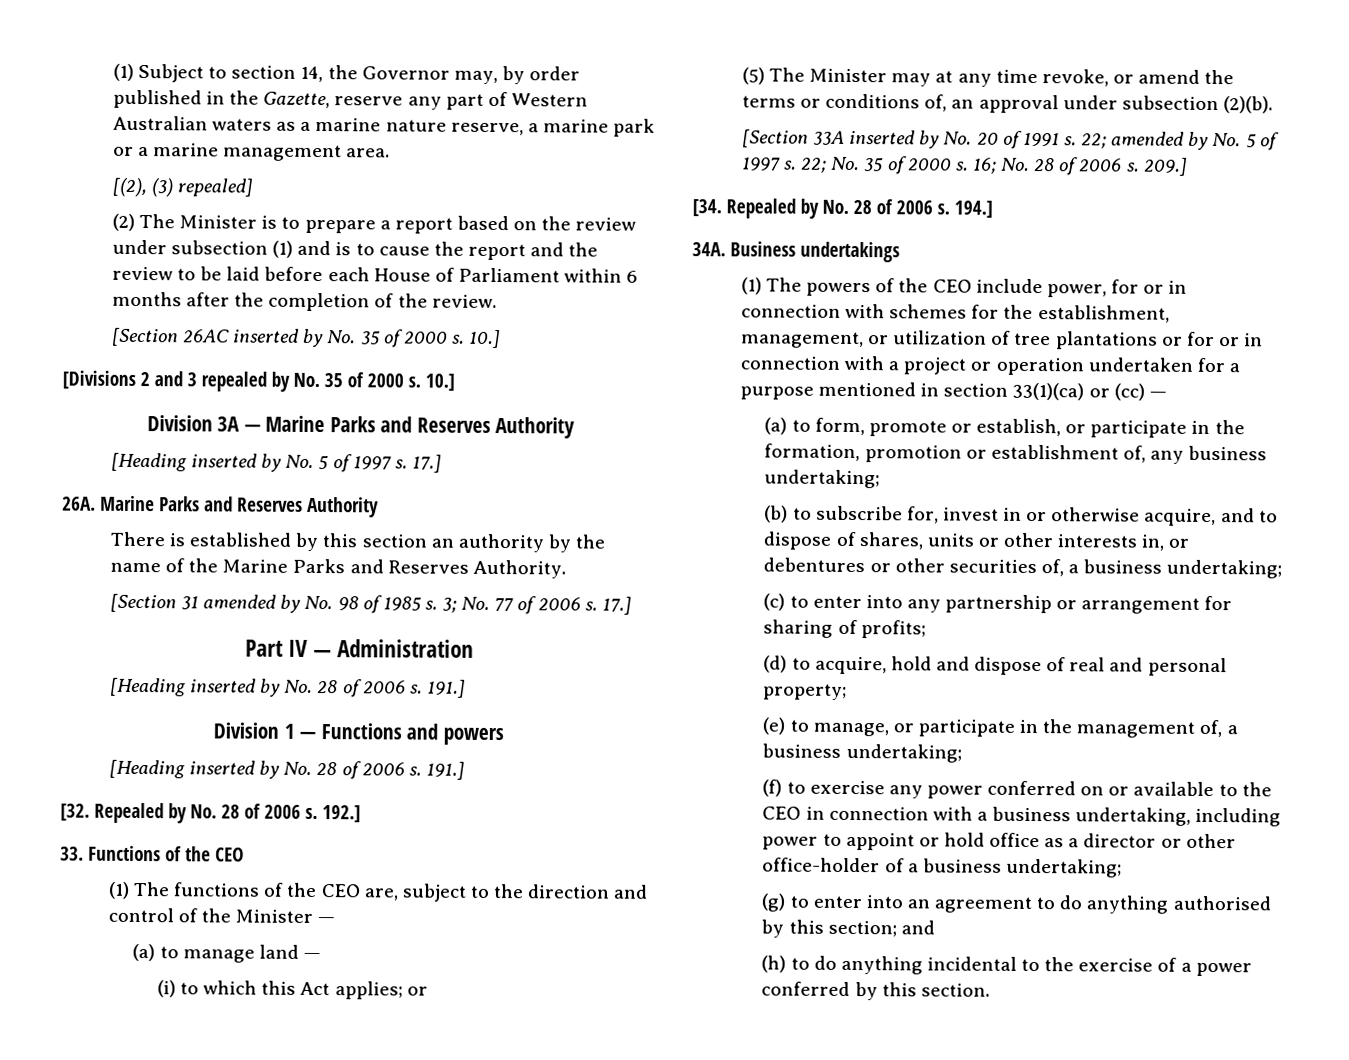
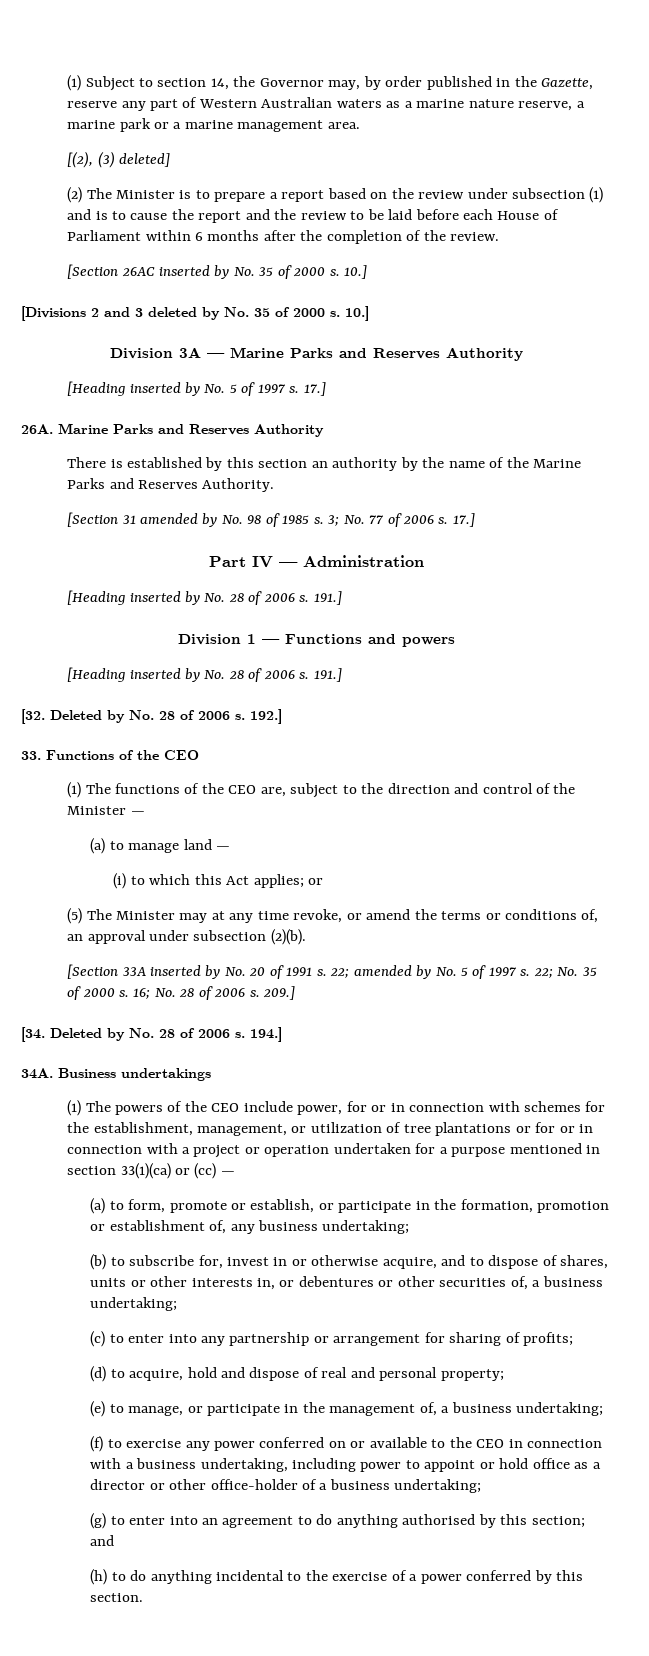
[177,178,254,197] repealed] -> [119,153,171,167] deleted]
[201,371,267,392] repealed -> [148,307,197,317] deleted
[94,802,164,824] Repealed -> [50,710,102,720] Deleted
[726,198,796,219] Repealed -> [50,1028,102,1038] Deleted

